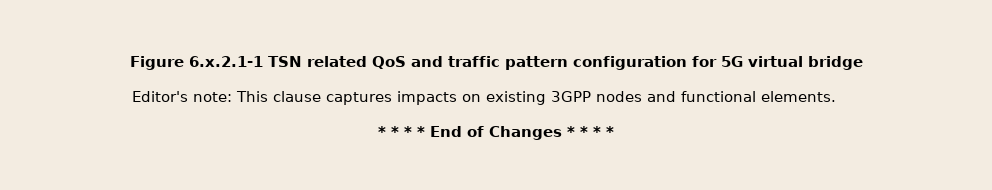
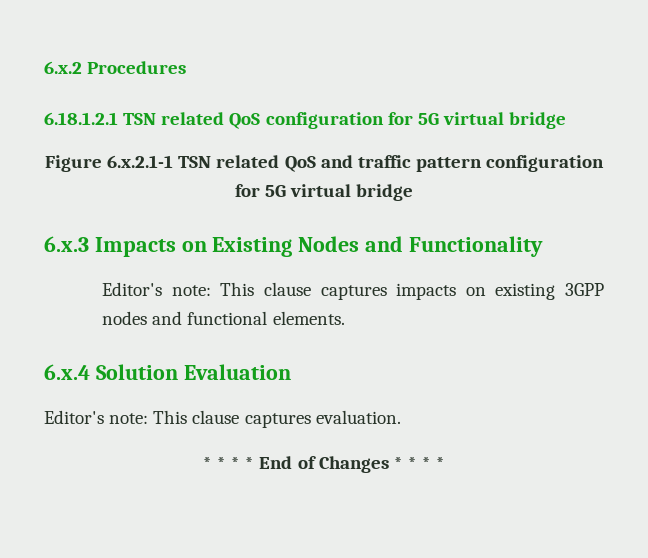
(129, 63) none -> [44,61,187,74] [44,112,567,129] 6.x.2 Procedures // 6.18.1.2.1 TSN related QoS configuration for 5G virtual bridge //
(863, 63) none -> [44,236,543,257] // 6.x.3 Impacts on Existing Nodes and Functionality
(837, 96) none -> [44,364,291,380] [44,410,401,428] // 6.x.4 Solution Evaluation // Editor's note: This clause captures evaluation.

